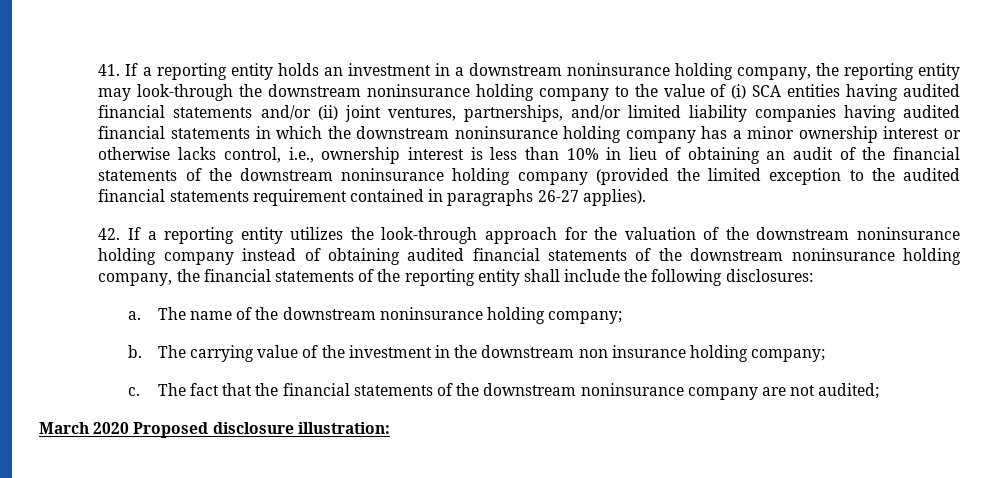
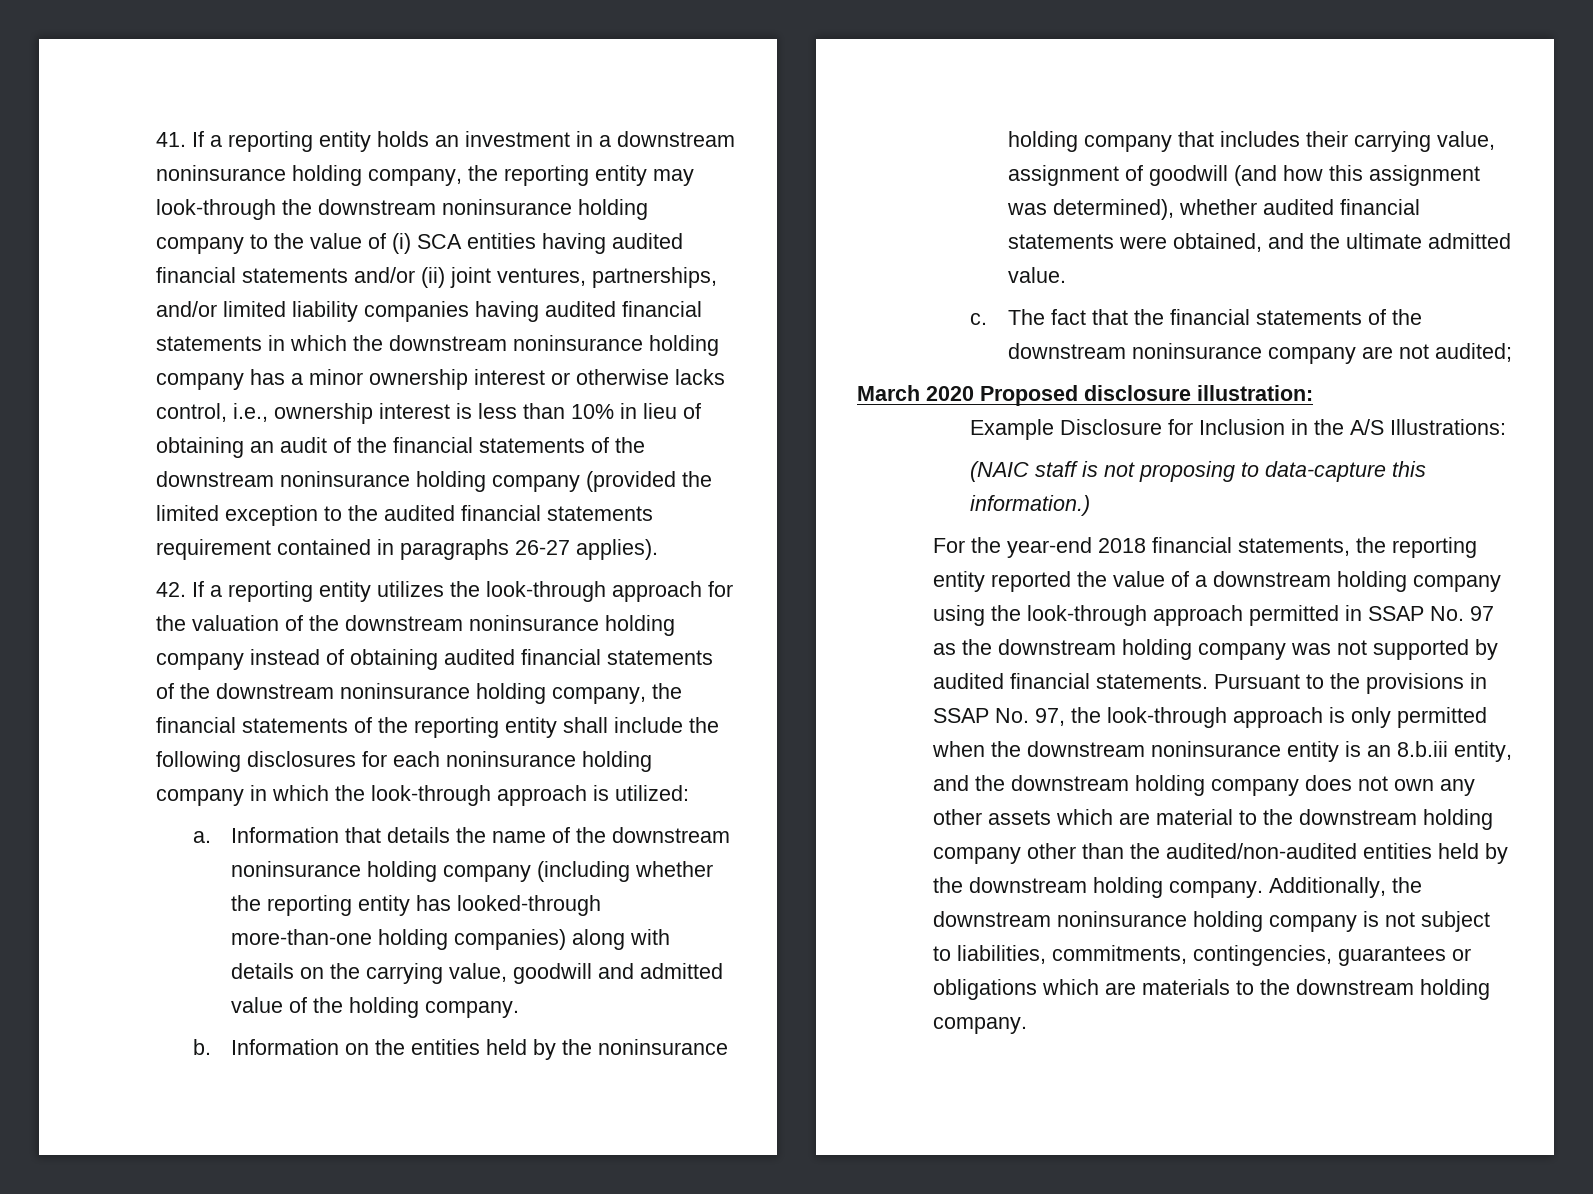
[725,269,813,282] [128,307,186,320] disclosures: // a. The -> [246,751,652,772] [155,785,689,806] [193,827,487,843] disclosures for each noninsurance holding company in which the look-through approach is utilized: // a. Information that details the
[548,311,623,324] [128,345,826,362] company; // b. The carrying value of the investment in the downstream non insurance holding company; -> [443,861,714,882] [231,895,602,916] [231,929,671,950] [231,963,724,984] [231,997,520,1018] [193,1039,729,1060] [1008,131,1496,152] [1008,165,1481,186] [1007,199,1421,220] [1008,233,1512,252] [1008,267,1067,283] company (including whether the reporting entity has looked-through more-than-one holding companies) along with details on the carrying value, goodwill and admitted value of the holding company. // b. Information on the entities held by the noninsurance holding company that includes their carrying value, assignment of goodwill (and how this assignment was determined), whether audited financial statements were obtained, and the ultimate admitted value.
(390, 428) none -> [970,419,1507,440] [970,461,1427,482] [970,495,1091,516] [932,537,1477,558] [932,571,1501,592] [932,605,1494,626] [932,639,1498,660] [932,673,1487,694] [932,707,1487,728] [931,741,1512,762] [932,775,1475,796] [932,809,1493,830] [932,843,1508,864] [932,877,1422,898] [932,911,1490,932] [932,945,1471,966] [932,979,1490,1000] [932,1017,1027,1034] // Example Disclosure for Inclusion in the A/S Illustrations: // (NAIC staff is not proposing to data-capture this information.) // For the year-end 2018 financial statements, the reporting entity reported the value of a downstream holding company using the look-through approach permitted in SSAP No. 97 as the downstream holding company was not supported by audited financial statements. Pursuant to the provisions in SSAP No. 97, the look-through approach is only permitted when the downstream noninsurance entity is an 8.b.iii entity, and the downstream holding company does not own any other assets which are material to the downstream holding company other than the audited/non-audited entities held by the downstream holding company. Additionally, the downstream noninsurance holding company is not subject to liabilities, commitments, contingencies, guarantees or obligations which are materials to the downstream holding company.

